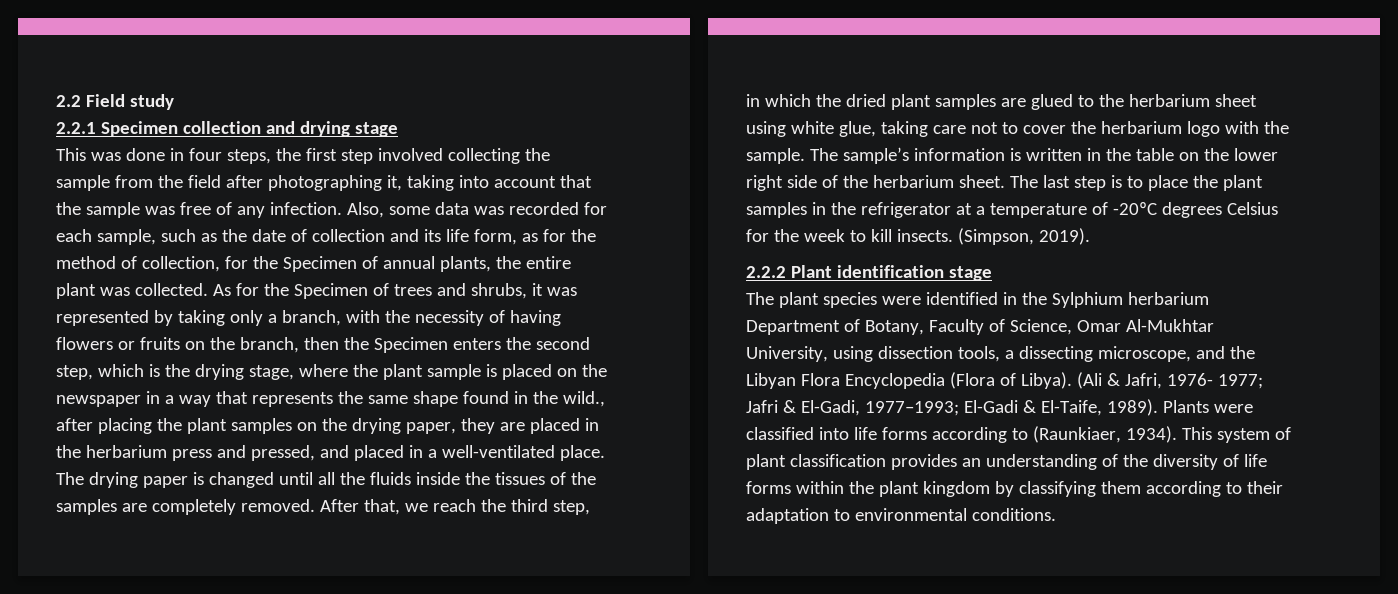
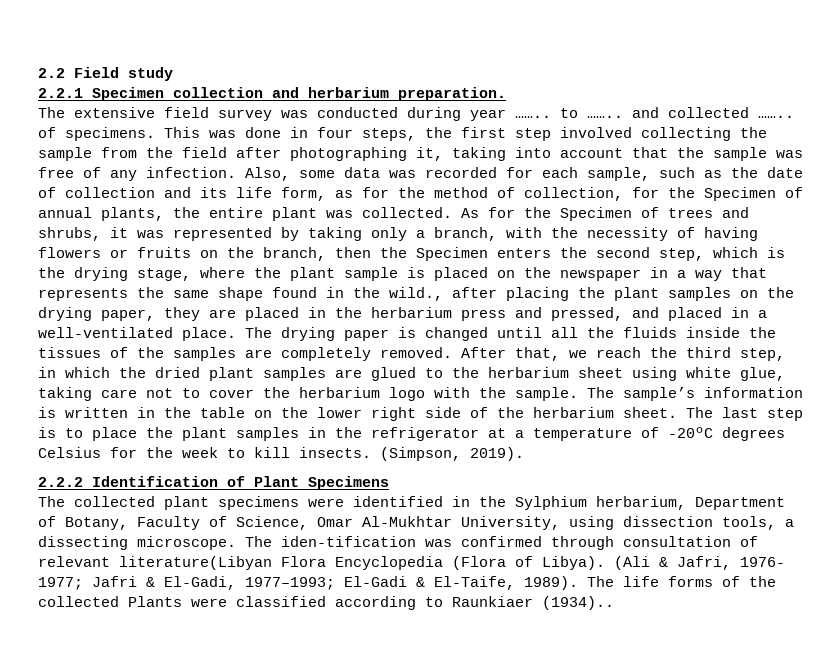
[299,121,398,137] drying stage // -> [308,87,506,101] [38,107,794,121] [38,127,155,141] herbarium preparation. // The extensive field survey was conducted during year …….. to …….. and collected …….. of specimens.
[790,265,992,281] [746,292,877,308] Plant identification stage // The plant species -> [92,476,389,490] [38,496,299,510] Identification of Plant Specimens // The collected plant specimens
[1127,292,1209,305] herbarium -> [596,496,686,510] herbarium,
[1097,346,1255,362] [746,373,796,389] microscope, and the Libyan -> [137,536,758,550] [38,556,272,570] microscope. The iden-tification was confirmed through consultation of relevant literature(Libyan
[1162,400,1253,413] [746,426,1291,443] [746,454,1267,470] [746,481,1283,497] [746,508,1056,524] Plants were classified into life forms according to (Raunkiaer, 1934). This system of plant classification provides an understanding of the diversity of life forms within the plant kingdom by classifying them according to their adaptation to environmental conditions. -> [587,576,776,587] [38,596,614,610] The life forms of the collected Plants were classified according to Raunkiaer (1934)..

